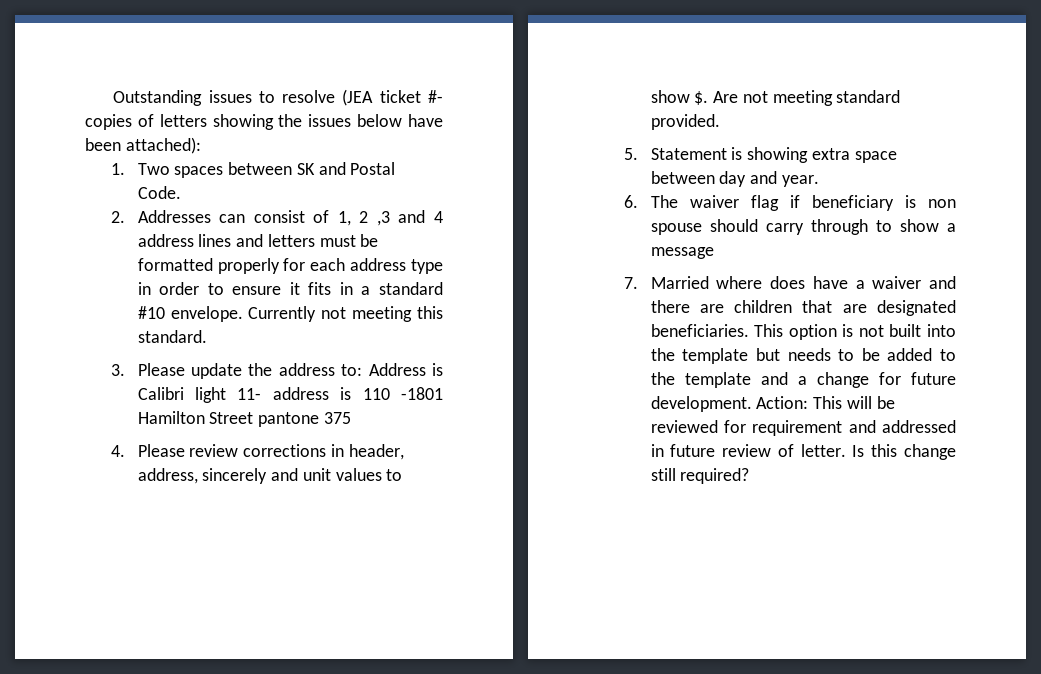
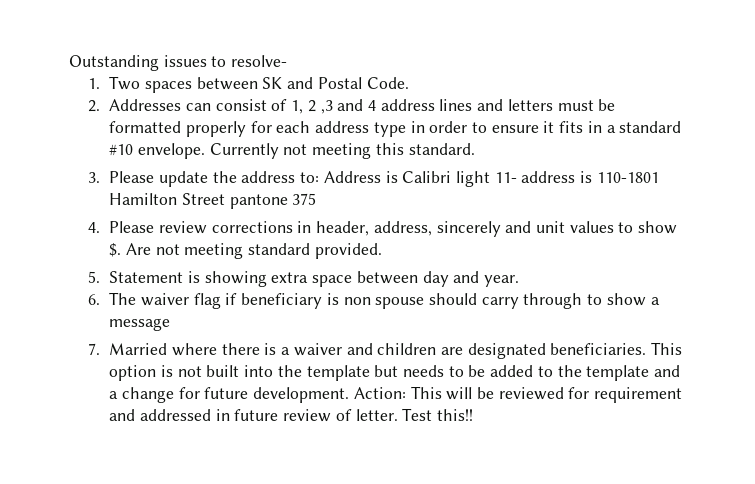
[282,89,443,106] [85,114,443,130] [85,137,201,154] resolve (JEA ticket #- copies of letters showing the issues below have been attached): -> [231,55,288,67] resolve-
[362,387,444,400] 110 -1801 -> [596,172,659,183] 110-1801
[770,276,848,289] does have -> [221,343,277,355] there is
[650,300,833,313] there are children that -> [377,343,437,355] children
[852,444,956,460] [650,468,750,484] Is this change still required? -> [402,408,474,421] Test this!!

